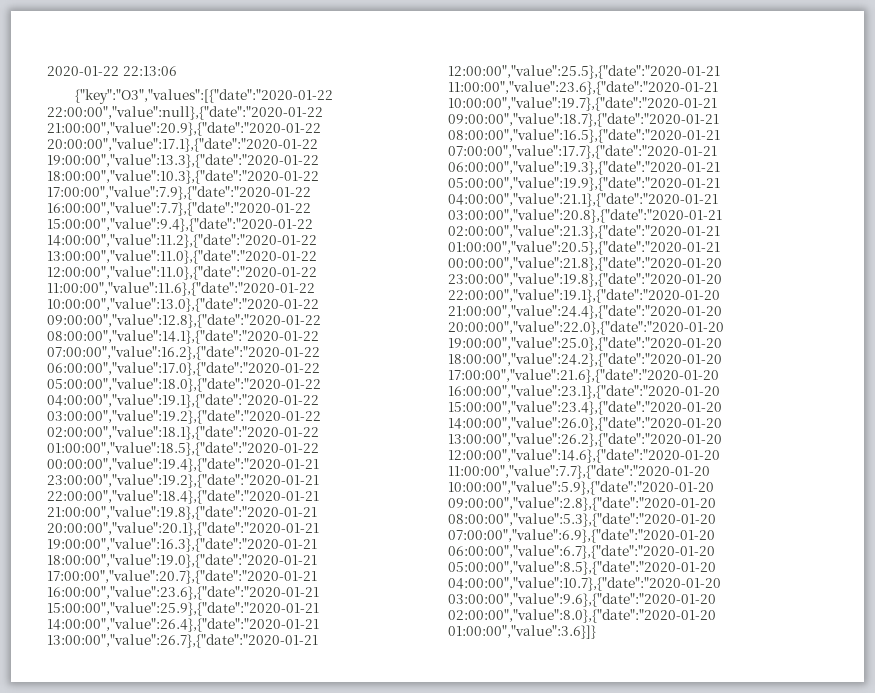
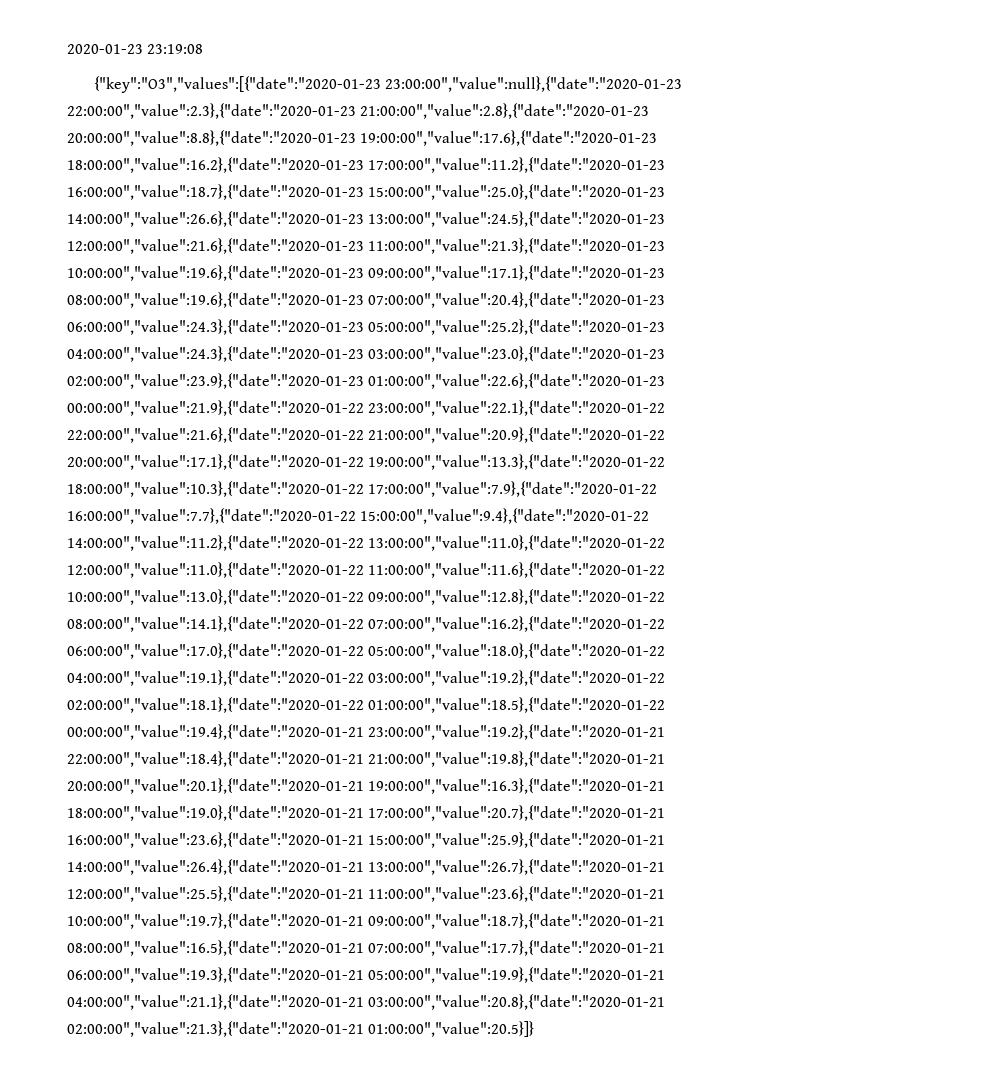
[47,66,177,76] [74,89,333,104] [47,106,323,120] 2020-01-22 22:13:06 // {"key":"O3","values":[{"date":"2020-01-22 22:00:00","value":null},{"date":"2020-01-22 -> [67,44,204,54] [93,76,683,93] [67,103,650,119] [67,130,658,146] [67,157,666,173] [67,184,666,200] [67,211,666,227] [67,238,666,254] [67,265,666,281] [67,292,666,308] [67,319,666,335] [67,346,666,362] [67,373,666,389] [67,400,666,416] [67,427,364,443] 2020-01-23 23:19:08 // {"key":"O3","values":[{"date":"2020-01-23 23:00:00","value":null},{"date":"2020-01-23 22:00:00","value":2.3},{"date":"2020-01-23 21:00:00","value":2.8},{"date":"2020-01-23 20:00:00","value":8.8},{"date":"2020-01-23 19:00:00","value":17.6},{"date":"2020-01-23 18:00:00","value":16.2},{"date":"2020-01-23 17:00:00","value":11.2},{"date":"2020-01-23 16:00:00","value":18.7},{"date":"2020-01-23 15:00:00","value":25.0},{"date":"2020-01-23 14:00:00","value":26.6},{"date":"2020-01-23 13:00:00","value":24.5},{"date":"2020-01-23 12:00:00","value":21.6},{"date":"2020-01-23 11:00:00","value":21.3},{"date":"2020-01-23 10:00:00","value":19.6},{"date":"2020-01-23 09:00:00","value":17.1},{"date":"2020-01-23 08:00:00","value":19.6},{"date":"2020-01-23 07:00:00","value":20.4},{"date":"2020-01-23 06:00:00","value":24.3},{"date":"2020-01-23 05:00:00","value":25.2},{"date":"2020-01-23 04:00:00","value":24.3},{"date":"2020-01-23 03:00:00","value":23.0},{"date":"2020-01-23 02:00:00","value":23.9},{"date":"2020-01-23 01:00:00","value":22.6},{"date":"2020-01-23 00:00:00","value":21.9},{"date":"2020-01-22 23:00:00","value":22.1},{"date":"2020-01-22 22:00:00","value":21.6},{"date":"2020-01-22
[448,241,720,255] [448,257,722,271] [448,273,722,287] [448,289,720,303] [448,305,722,319] [448,321,724,335] [448,337,722,351] [448,353,722,367] [448,369,719,383] [448,385,720,399] [448,401,722,415] [448,417,722,431] [448,433,722,447] [448,449,720,463] [448,465,710,479] [448,481,714,495] [448,497,716,511] [448,513,716,527] [448,529,715,543] [448,545,715,559] [448,561,716,575] [448,577,721,591] [448,593,716,607] [448,609,716,623] [448,625,596,639] 01:00:00","value":20.5},{"date":"2020-01-21 00:00:00","value":21.8},{"date":"2020-01-20 23:00:00","value":19.8},{"date":"2020-01-20 22:00:00","value":19.1},{"date":"2020-01-20 21:00:00","value":24.4},{"date":"2020-01-20 20:00:00","value":22.0},{"date":"2020-01-20 19:00:00","value":25.0},{"date":"2020-01-20 18:00:00","value":24.2},{"date":"2020-01-20 17:00:00","value":21.6},{"date":"2020-01-20 16:00:00","value":23.1},{"date":"2020-01-20 15:00:00","value":23.4},{"date":"2020-01-20 14:00:00","value":26.0},{"date":"2020-01-20 13:00:00","value":26.2},{"date":"2020-01-20 12:00:00","value":14.6},{"date":"2020-01-20 11:00:00","value":7.7},{"date":"2020-01-20 10:00:00","value":5.9},{"date":"2020-01-20 09:00:00","value":2.8},{"date":"2020-01-20 08:00:00","value":5.3},{"date":"2020-01-20 07:00:00","value":6.9},{"date":"2020-01-20 06:00:00","value":6.7},{"date":"2020-01-20 05:00:00","value":8.5},{"date":"2020-01-20 04:00:00","value":10.7},{"date":"2020-01-20 03:00:00","value":9.6},{"date":"2020-01-20 02:00:00","value":8.0},{"date":"2020-01-20 01:00:00","value":3.6}]} -> [368,1021,535,1037] 01:00:00","value":20.5}]}

